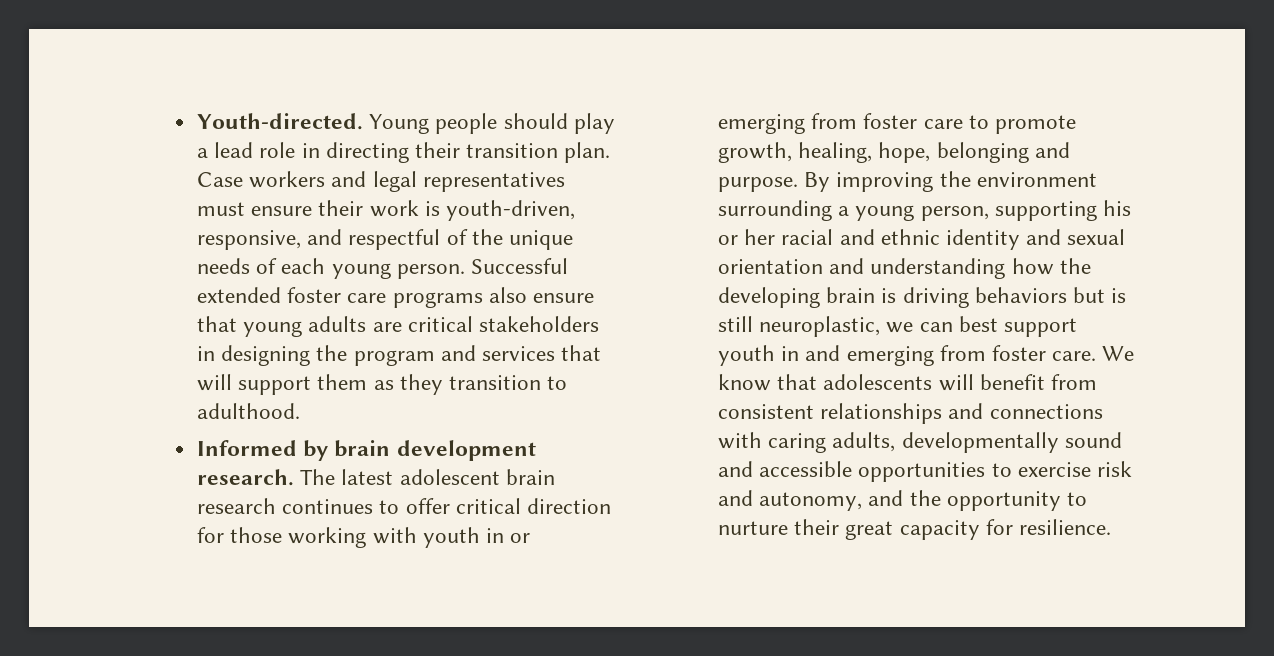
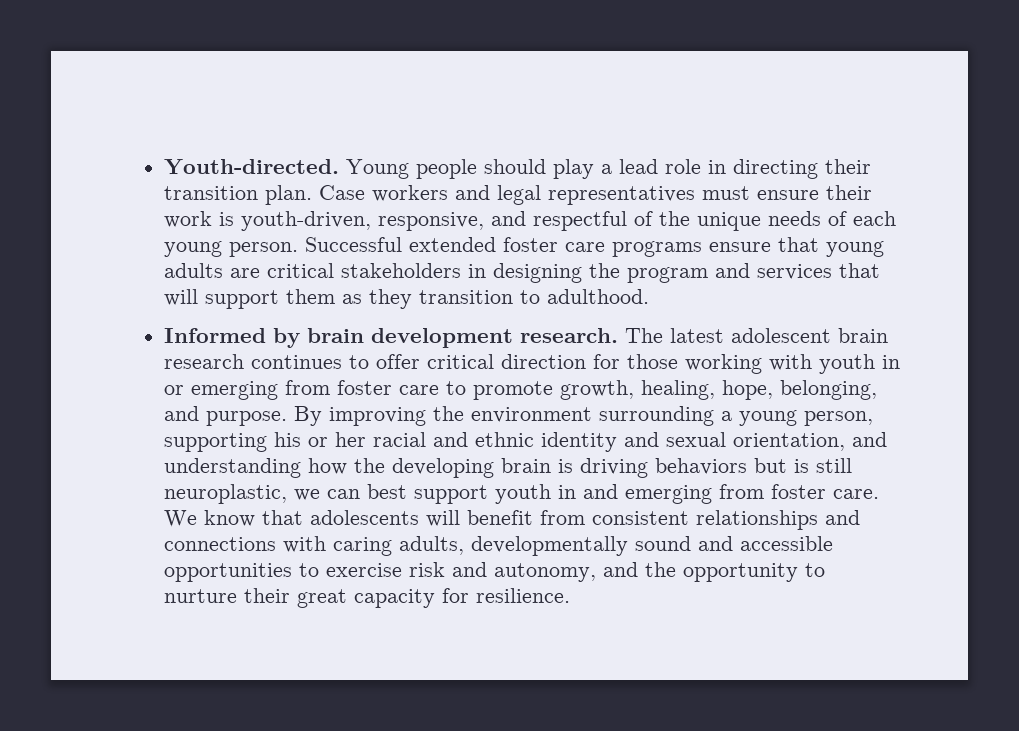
[488,287,527,303] also -> (703, 249) none
[936,142,1029,163] belonging -> [780,380,878,400] belonging,
[717,259,823,274] orientation -> [733,433,846,451] orientation,

